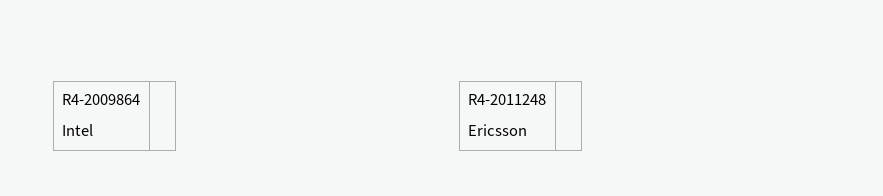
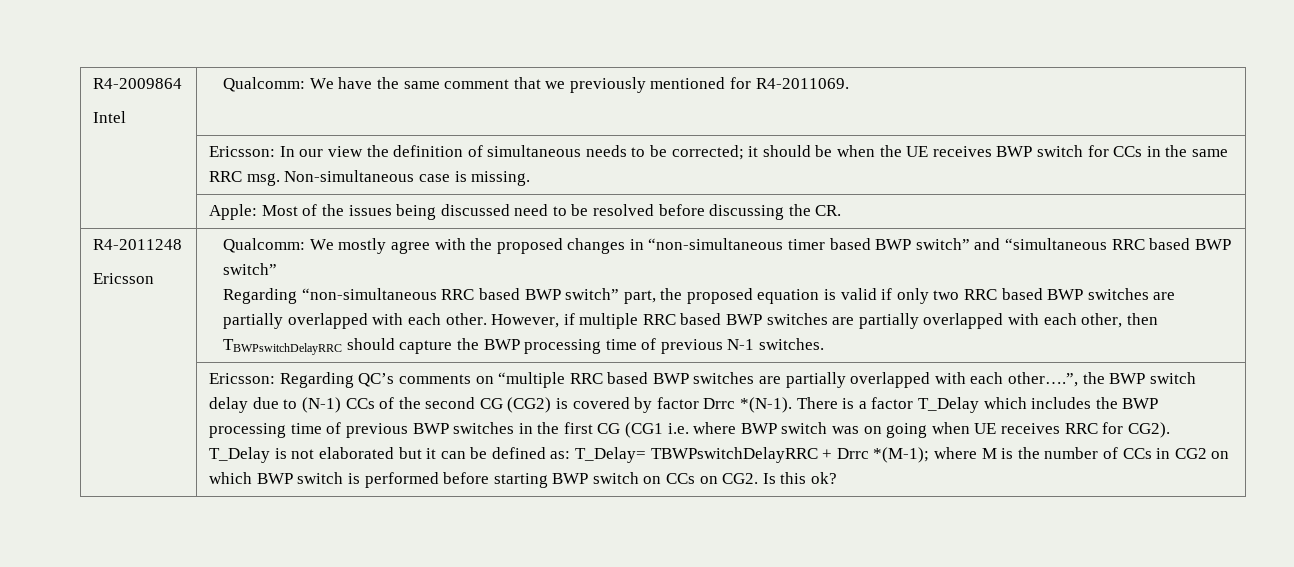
[467,94,546,105] [467,124,527,136] // R4-2011248 // Ericsson | -> [223,77,849,93] [209,145,1228,160] [209,170,531,186] [209,204,842,220] [93,239,183,250] [93,273,155,284] [223,238,1231,254] [223,263,278,275] [223,288,1176,304] [223,313,1158,329] [223,338,825,355] [209,372,1196,388] [209,397,1159,413] [209,422,1170,438] [209,447,1230,463] [209,472,837,488] Qualcomm: We have the same comment that we previously mentioned for R4-2011069. // | Ericsson: In our view the definition of simultaneous needs to be corrected; it should be when the UE receives BWP switch for CCs in the same RRC msg. Non-simultaneous case is missing. // | Apple: Most of the issues being discussed need to be resolved before discussing the CR. // R4-2011248 // Ericsson | Qualcomm: We mostly agree with the proposed changes in “non-simultaneous timer based BWP switch” and “simultaneous RRC based BWP switch” // Regarding “non-simultaneous RRC based BWP switch” part, the proposed equation is valid if only two RRC based BWP switches are partially overlapped with each other. However, if multiple RRC based BWP switches are partially overlapped with each other, then TBWPswitchDelayRRC should capture the BWP processing time of previous N-1 switches. // | Ericsson: Regarding QC’s comments on “multiple RRC based BWP switches are partially overlapped with each other….”, the BWP switch delay due to (N-1) CCs of the second CG (CG2) is covered by factor Drrc *(N-1). There is a factor T_Delay which includes the BWP processing time of previous BWP switches in the first CG (CG1 i.e. where BWP switch was on going when UE receives RRC for CG2). T_Delay is not elaborated but it can be defined as: T_Delay= TBWPswitchDelayRRC + Drrc *(M-1); where M is the number of CCs in CG2 on which BWP switch is performed before starting BWP switch on CCs on CG2. Is this ok?

